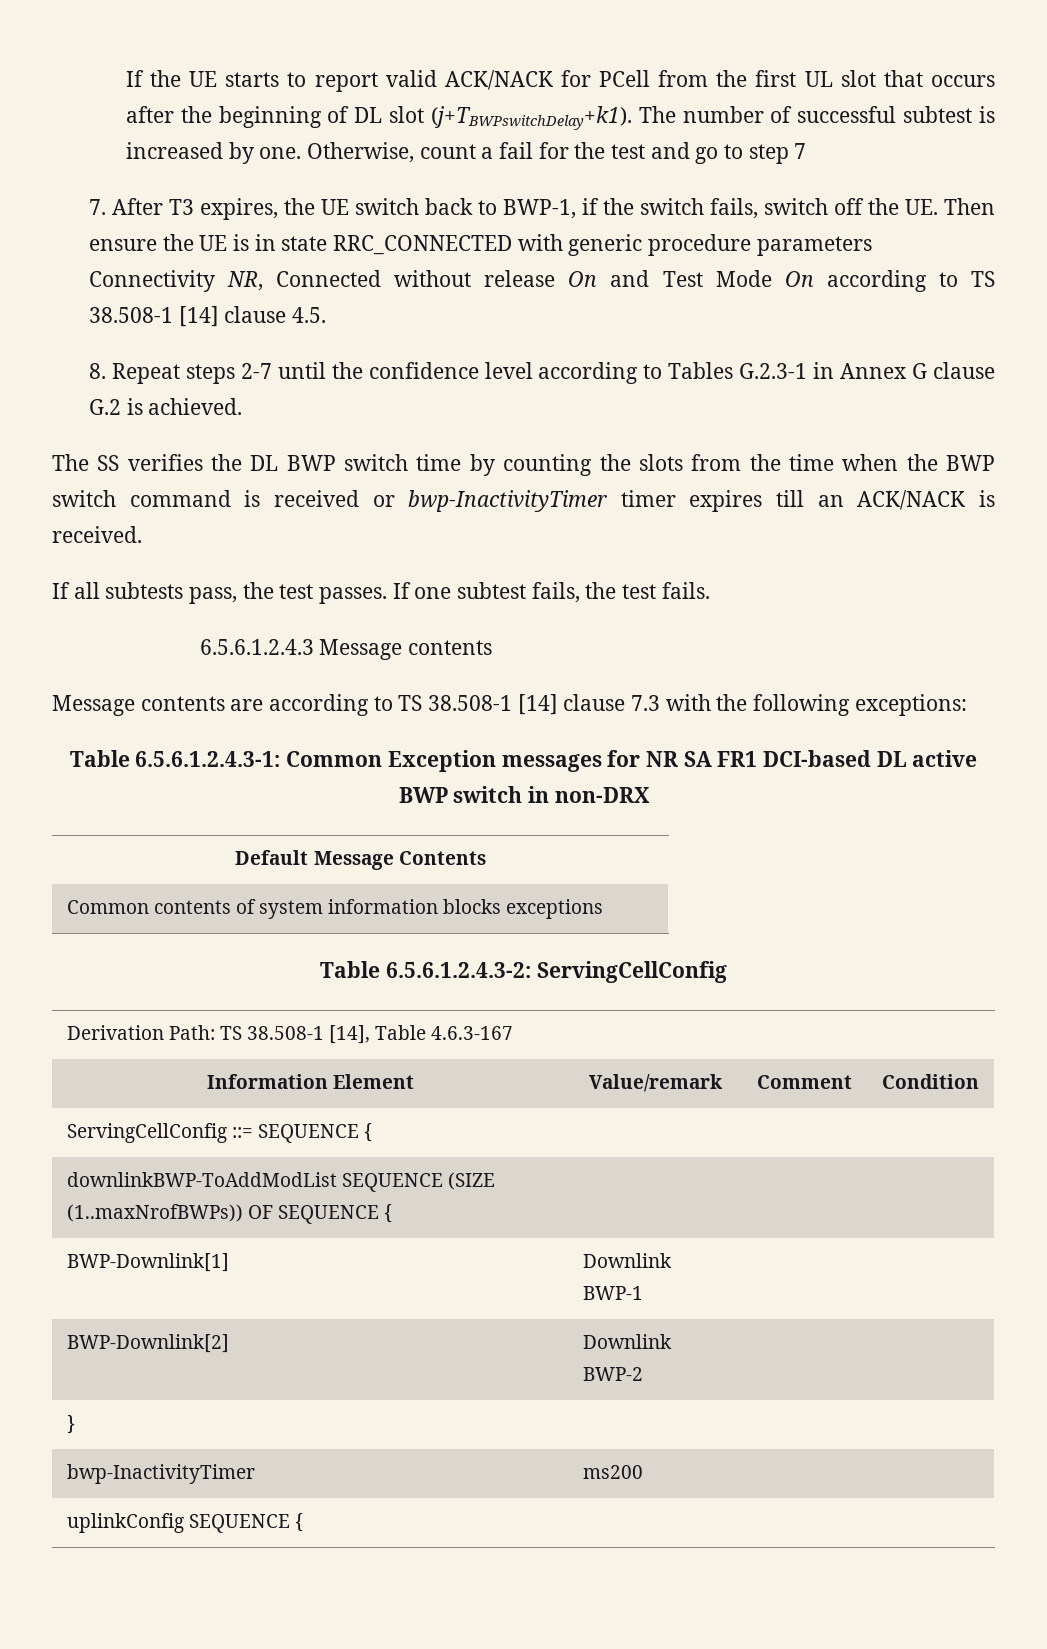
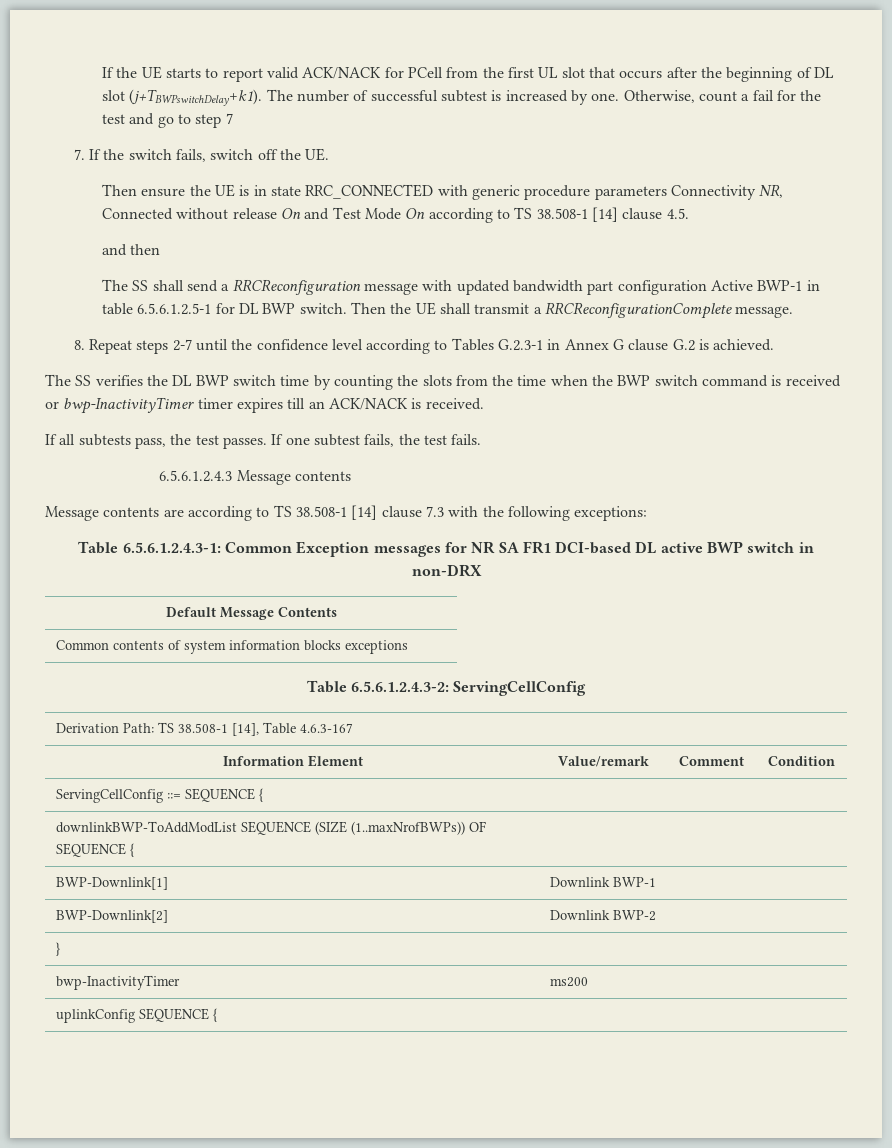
[111,198,599,220] After T3 expires, the UE switch back to BWP-1, if -> [88,149,101,160] If
(938, 207) none -> (330, 154) //
(326, 315) none -> [102,244,161,256] [102,279,820,295] [102,302,794,319] // and then // The SS shall send a RRCReconfiguration message with updated bandwidth part configuration Active BWP-1 in table 6.5.6.1.2.5-1 for DL BWP switch. Then the UE shall transmit a RRCReconfigurationComplete message.

